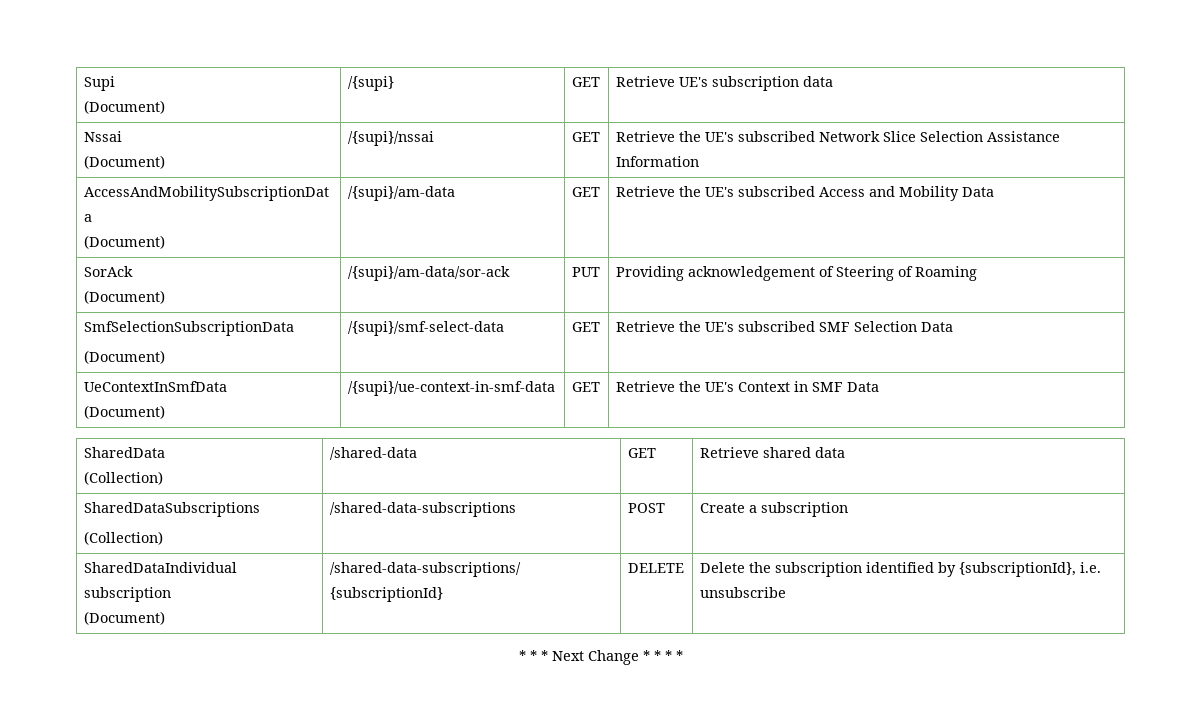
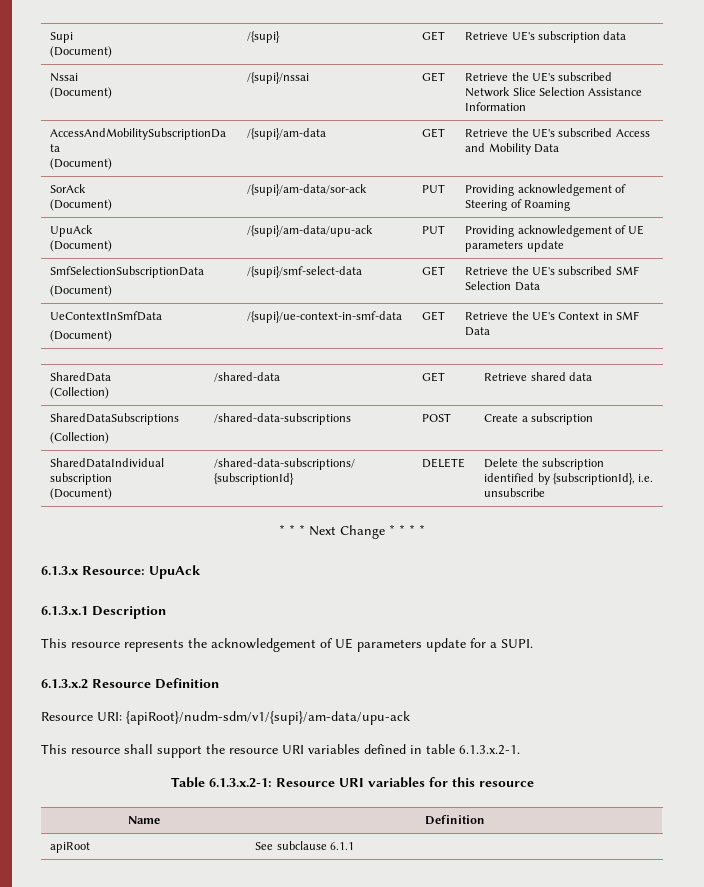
(977, 273) none -> [50,225,94,237] [50,240,113,252] [247,225,374,237] [422,225,446,234] [465,225,645,237] [465,240,564,252] // UpuAck // (Document) | /{supi}/am-data/upu-ack | PUT | Providing acknowledgement of UE parameters update
(683, 655) none -> [41,565,201,579] [41,606,166,619] [41,638,533,652] [41,678,219,689] [41,711,410,725] [41,744,520,758] [170,777,534,788] [128,816,160,824] [424,815,485,825] [50,842,91,853] [255,841,355,850] // 6.1.3.x Resource: UpuAck // 6.1.3.x.1 Description // This resource represents the acknowledgement of UE parameters update for a SUPI. // 6.1.3.x.2 Resource Definition // Resource URI: {apiRoot}/nudm-sdm/v1/{supi}/am-data/upu-ack // This resource shall support the resource URI variables defined in table 6.1.3.x.2-1. // Table 6.1.3.x.2-1: Resource URI variables for this resource // Name | Definition // apiRoot | See subclause 6.1.1

